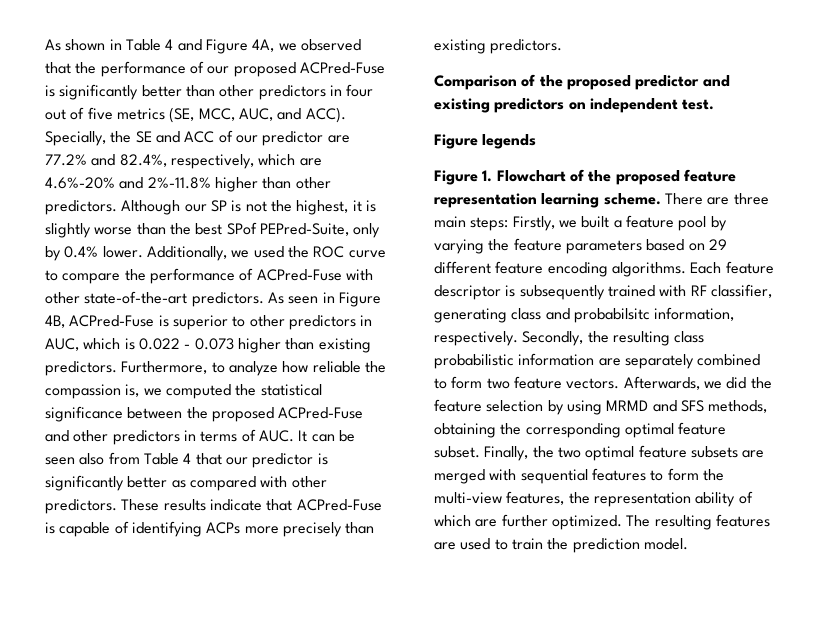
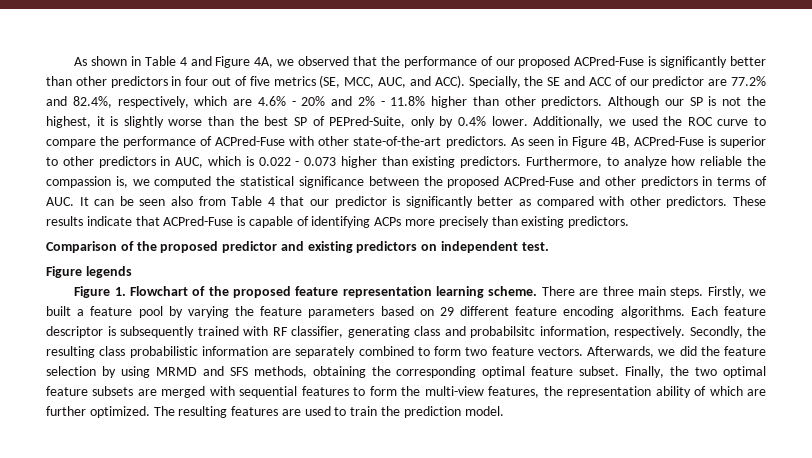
[45,177,211,189] 4.6%-20% and 2%-11.8% -> [257,96,426,106] 4.6% - 20% and 2% - 11.8%
[226,222,257,235] SPof -> [293,116,325,126] SP of
[470,217,509,231] steps: -> [670,287,704,298] steps.

